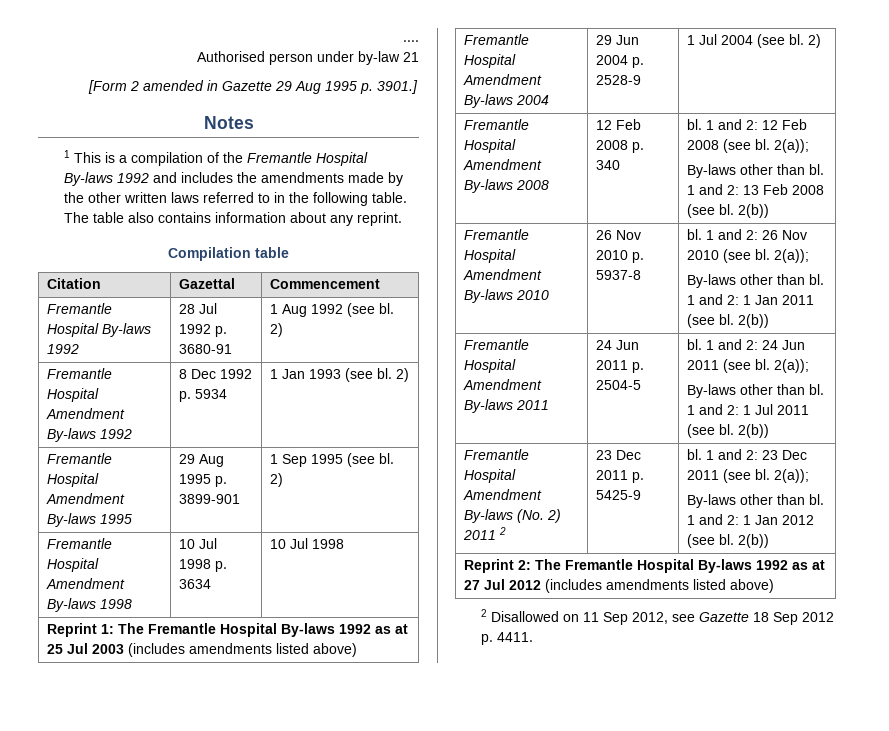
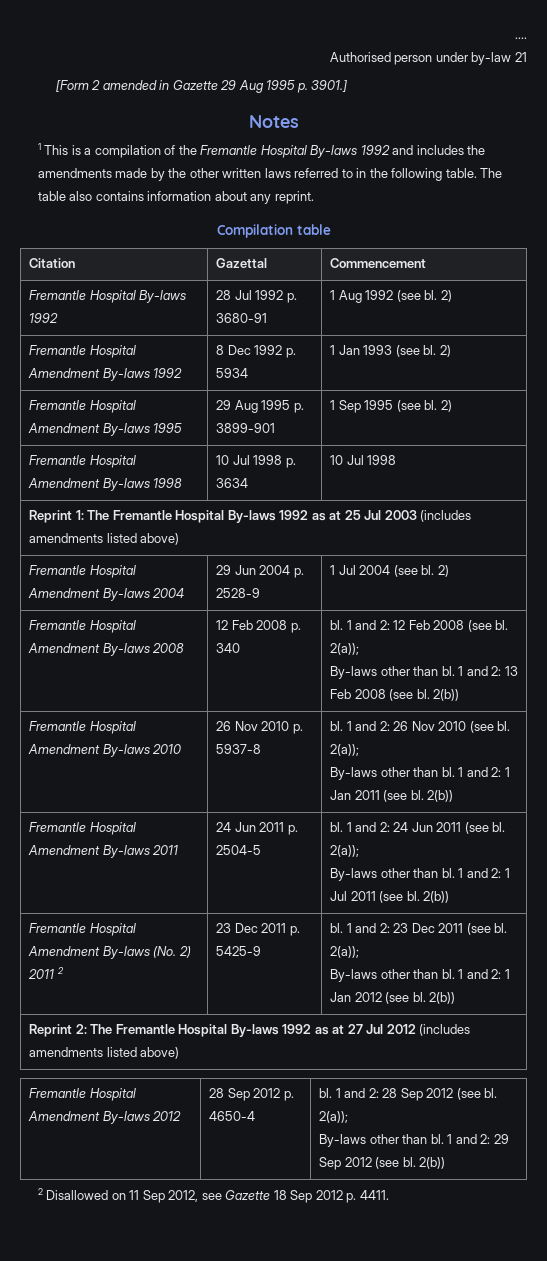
(775, 586) none -> [29,1088,136,1101] [28,1111,182,1124] [209,1088,294,1101] [209,1111,256,1121] [319,1088,498,1101] [319,1111,349,1123] [319,1134,509,1147] [319,1157,446,1170] // Fremantle Hospital Amendment By-laws 2012 | 28 Sep 2012 p. 4650-4 | bl. 1 and 2: 28 Sep 2012 (see bl. 2(a)); // By-laws other than bl. 1 and 2: 29 Sep 2012 (see bl. 2(b))

